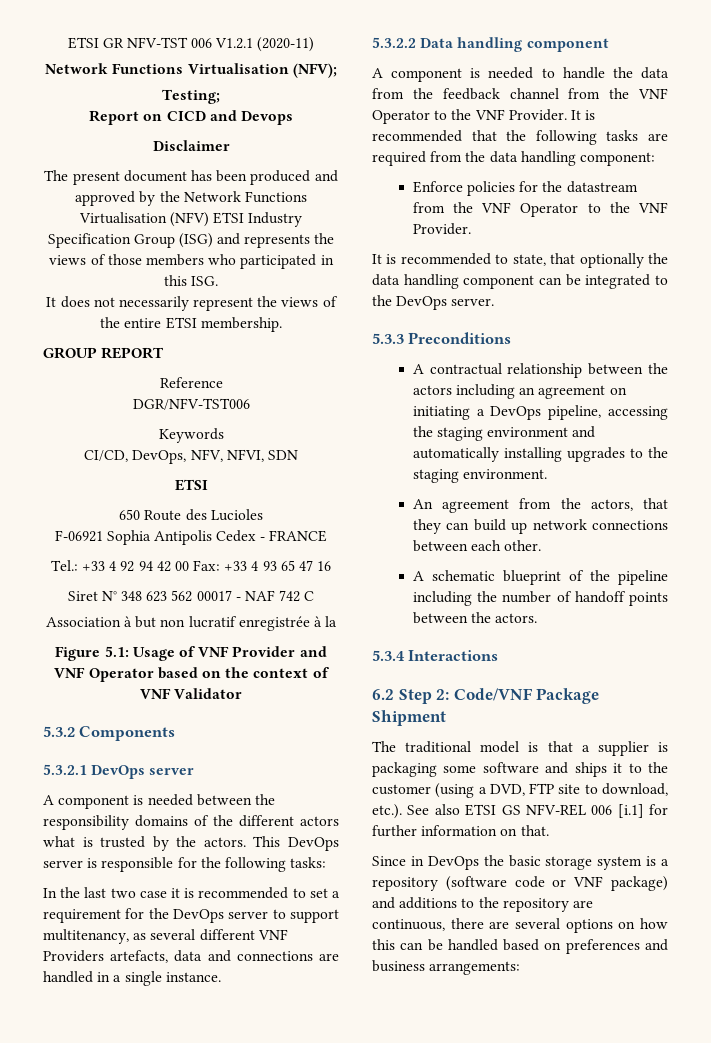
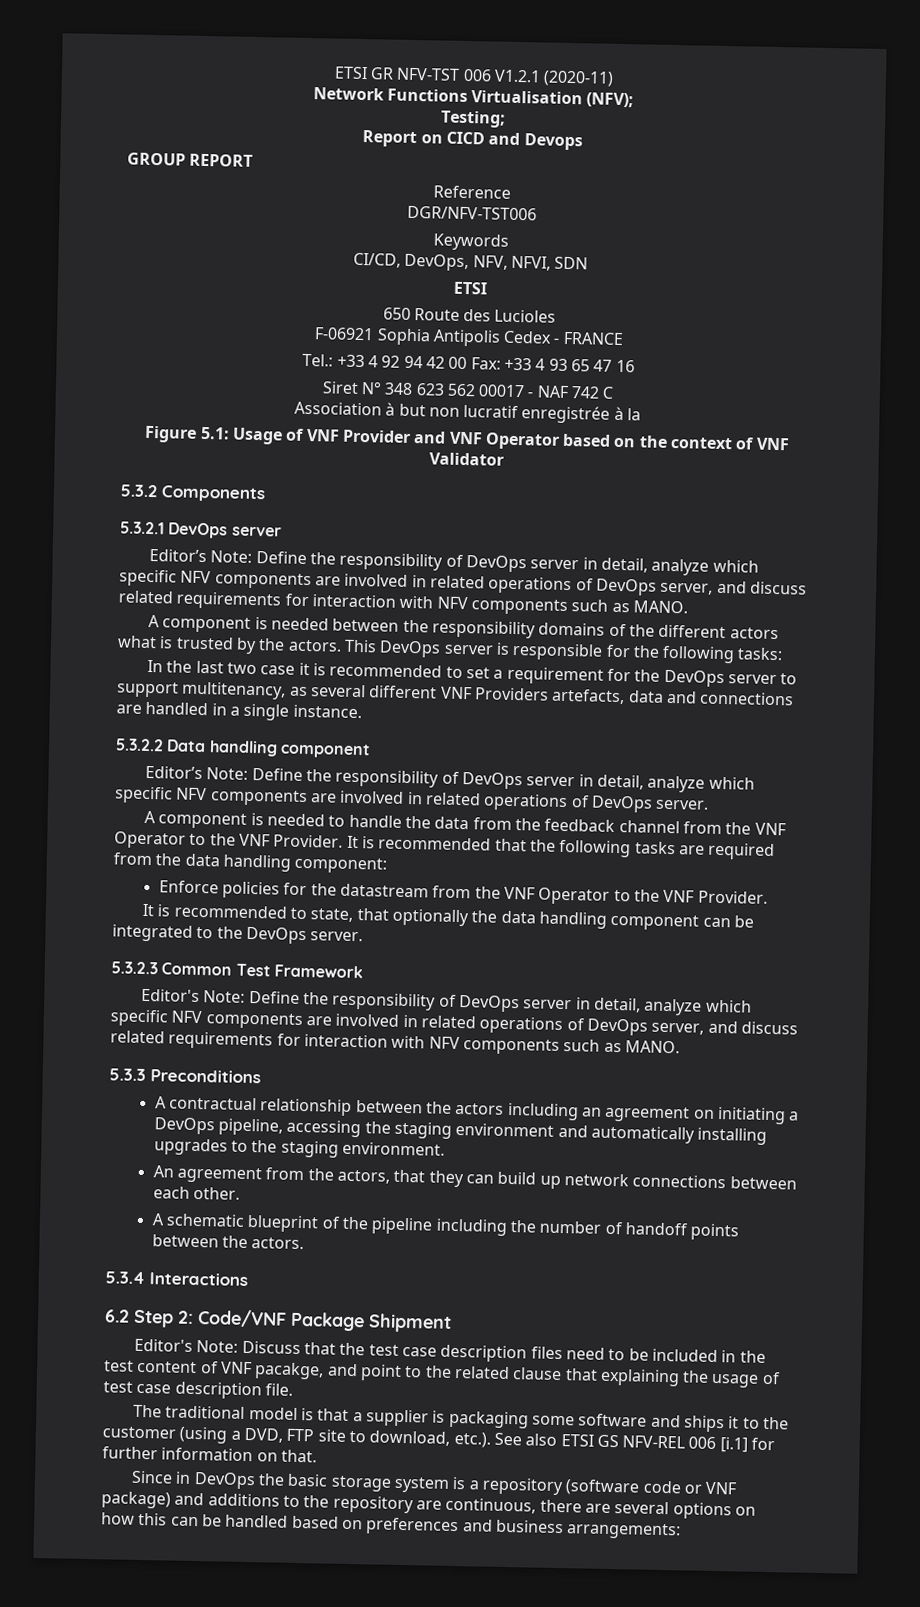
[152,140,230,151] [44,170,338,185] [75,191,307,206] [78,212,303,227] [47,233,335,248] [49,254,334,269] [163,275,219,286] [46,296,338,311] [100,317,282,332] // Disclaimer // The present document has been produced and approved by the Network Functions Virtualisation (NFV) ETSI Industry Specification Group (ISG) and represents the views of those members who participated in this ISG. // It does not necessarily represent the views of the entire ETSI membership. -> (583, 142) none
(195, 771) none -> [149,548,759,576] [119,569,807,596] [118,590,688,616] // Editor’s Note: Define the responsibility of DevOps server in detail, analyze which specific NFV components are involved in related operations of DevOps server, and discuss related requirements for interaction with NFV components such as MANO.
(609, 45) none -> [145,765,755,793] [114,786,710,813] // Editor’s Note: Define the responsibility of DevOps server in detail, analyze which specific NFV components are involved in related operations of DevOps server.
(495, 302) none -> [111,961,363,979] [141,988,752,1016] [110,1009,798,1036] [110,1030,680,1055] // 5.3.2.3 Common Test Framework // Editor's Note: Define the responsibility of DevOps server in detail, analyze which specific NFV components are involved in related operations of DevOps server, and discuss related requirements for interaction with NFV components such as MANO.
(446, 718) none -> [134,1338,766,1363] [104,1360,781,1388] [103,1381,293,1400] // Editor's Note: Discuss that the test case description files need to be included in the test content of VNF pacakge, and point to the related clause that explaining the usage of test case description file.

